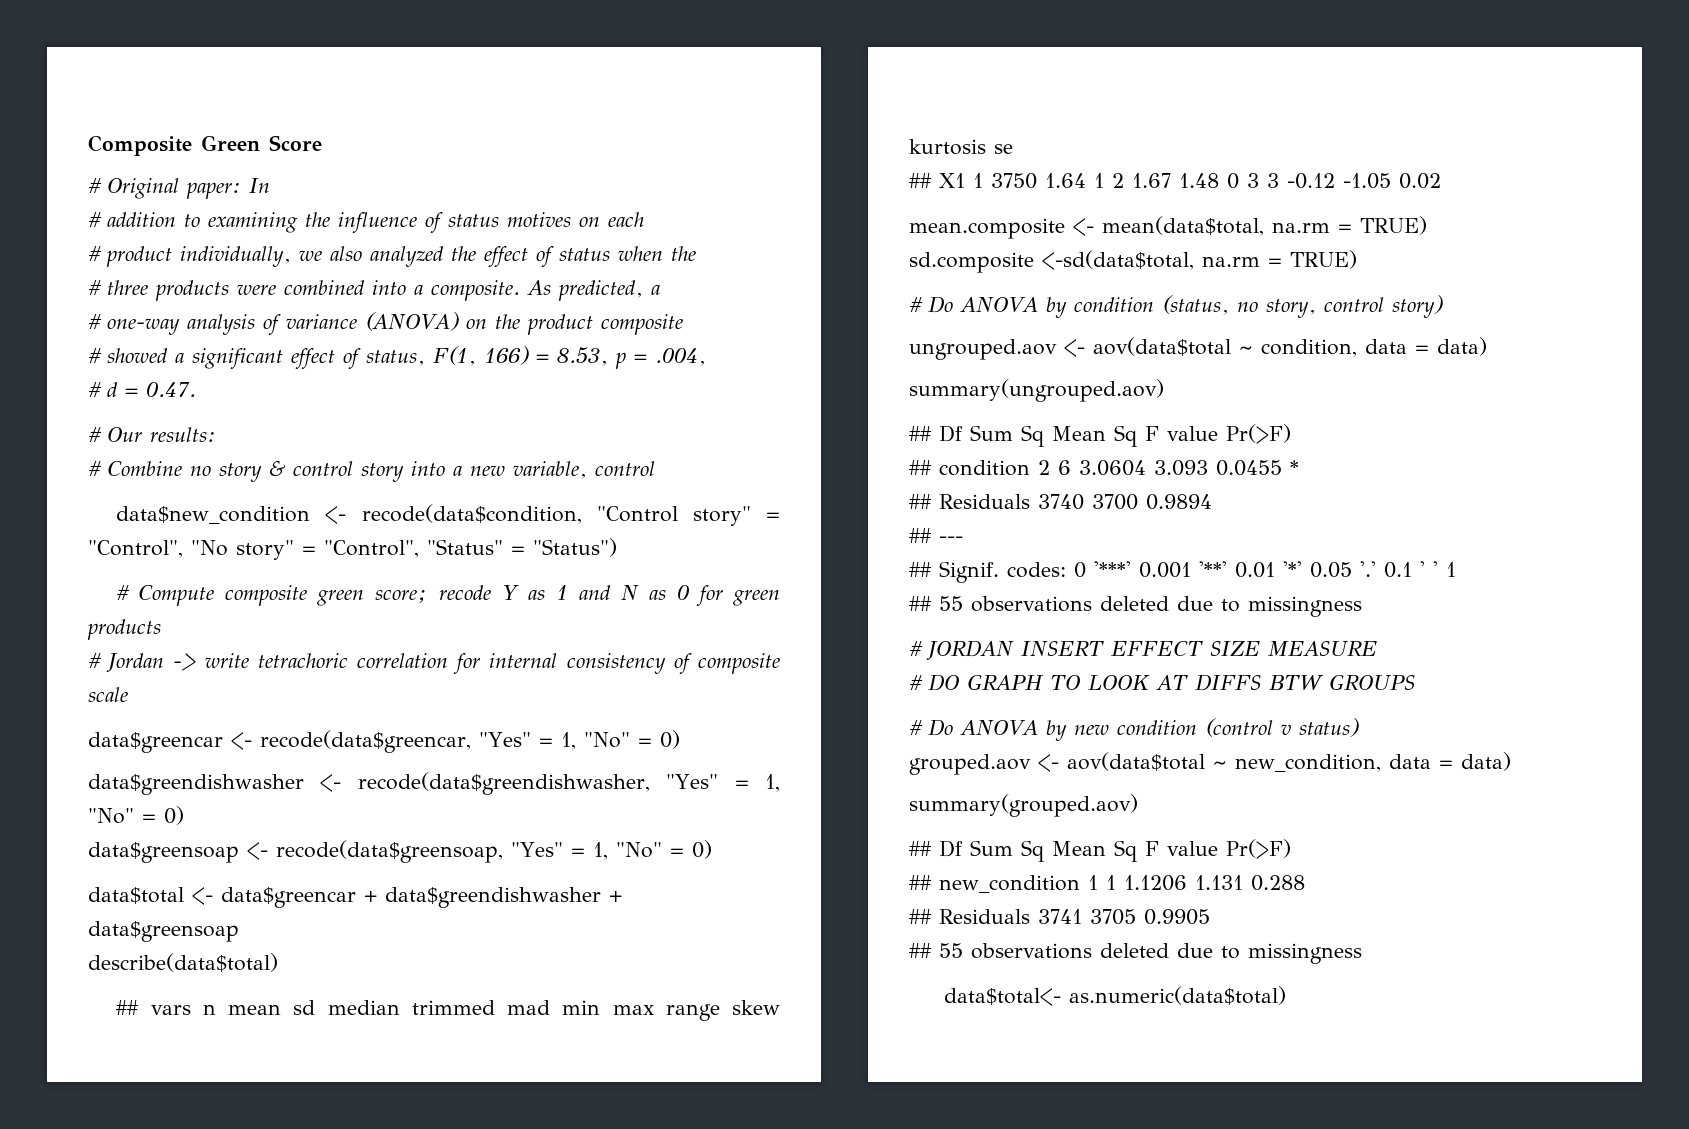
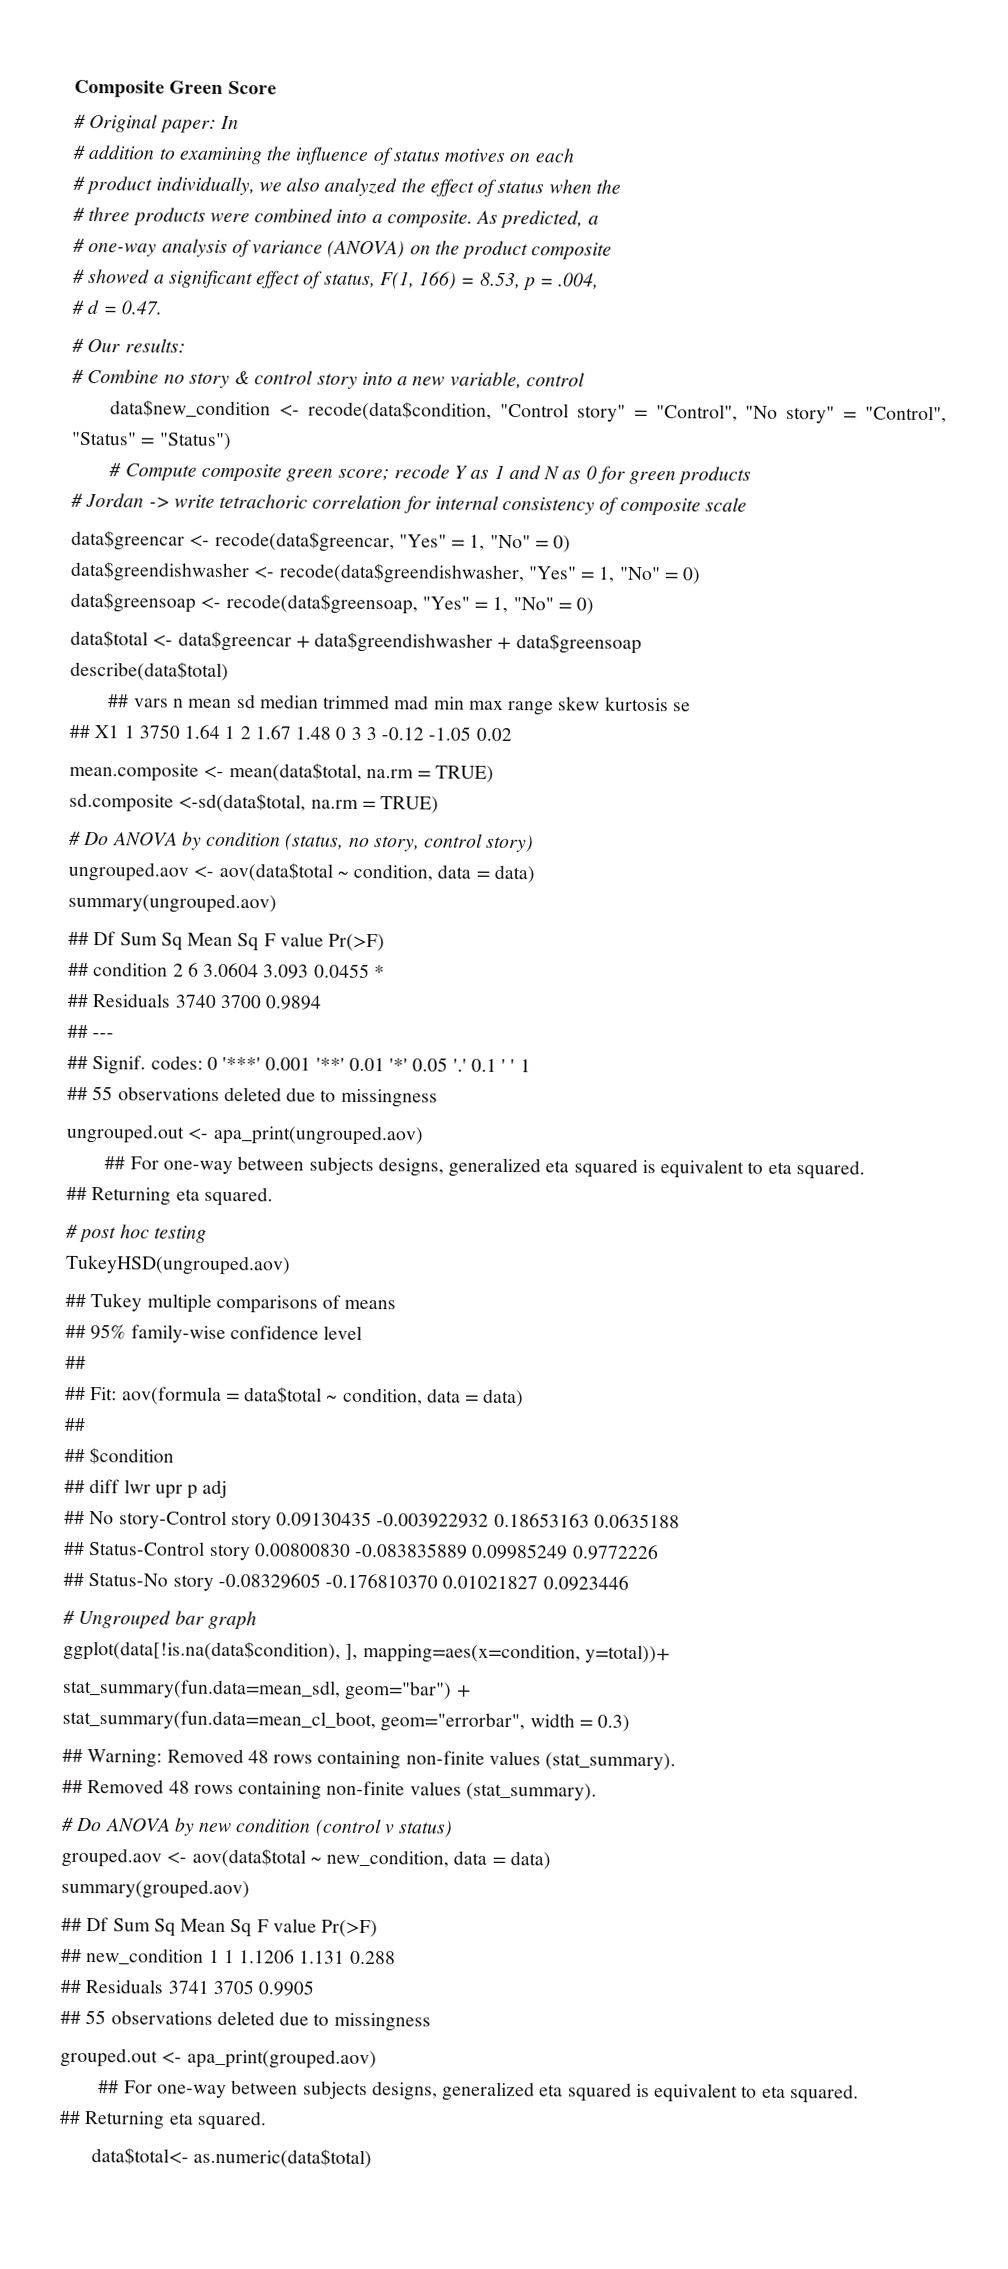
[909,640,1377,660] [909,674,1416,691] # JORDAN INSERT EFFECT SIZE MEASURE // # DO GRAPH TO LOOK AT DIFFS BTW GROUPS -> [66,1123,424,1146] [104,1156,865,1180] [66,1186,273,1207] [66,1223,207,1243] [65,1254,291,1276] [65,1293,397,1314] [65,1324,363,1344] [65,1355,86,1370] [65,1386,525,1408] [64,1417,85,1432] [64,1447,175,1465] [64,1479,228,1499] [64,1510,680,1530] [63,1541,659,1561] [63,1572,629,1591] [63,1609,257,1630] [63,1639,670,1664] [62,1678,471,1701] [62,1709,631,1733] [62,1748,677,1771] [62,1779,597,1801] ungrouped.out <- apa_print(ungrouped.aov) // ## For one-way between subjects designs, generalized eta squared is equivalent to eta squared. // ## Returning eta squared. // # post hoc testing // TukeyHSD(ungrouped.aov) // ## Tukey multiple comparisons of means // ## 95% family-wise confidence level // ## // ## Fit: aov(formula = data$total ~ condition, data = data) // ## // ## $condition // ## diff lwr upr p adj // ## No story-Control story 0.09130435 -0.003922932 0.18653163 0.0635188 // ## Status-Control story 0.00800830 -0.083835889 0.09985249 0.9772226 // ## Status-No story -0.08329605 -0.176810370 0.01021827 0.0923446 // # Ungrouped bar graph // ggplot(data[!is.na(data$condition), ], mapping=aes(x=condition, y=total))+ // stat_summary(fun.data=mean_sdl, geom="bar") + // stat_summary(fun.data=mean_cl_boot, geom="errorbar", width = 0.3) // ## Warning: Removed 48 rows containing non-finite values (stat_summary). // ## Removed 48 rows containing non-finite values (stat_summary).
(1362, 953) none -> [60,2047,377,2070] [98,2080,859,2104] [59,2110,267,2131] // grouped.out <- apa_print(grouped.aov) // ## For one-way between subjects designs, generalized eta squared is equivalent to eta squared. // ## Returning eta squared.

